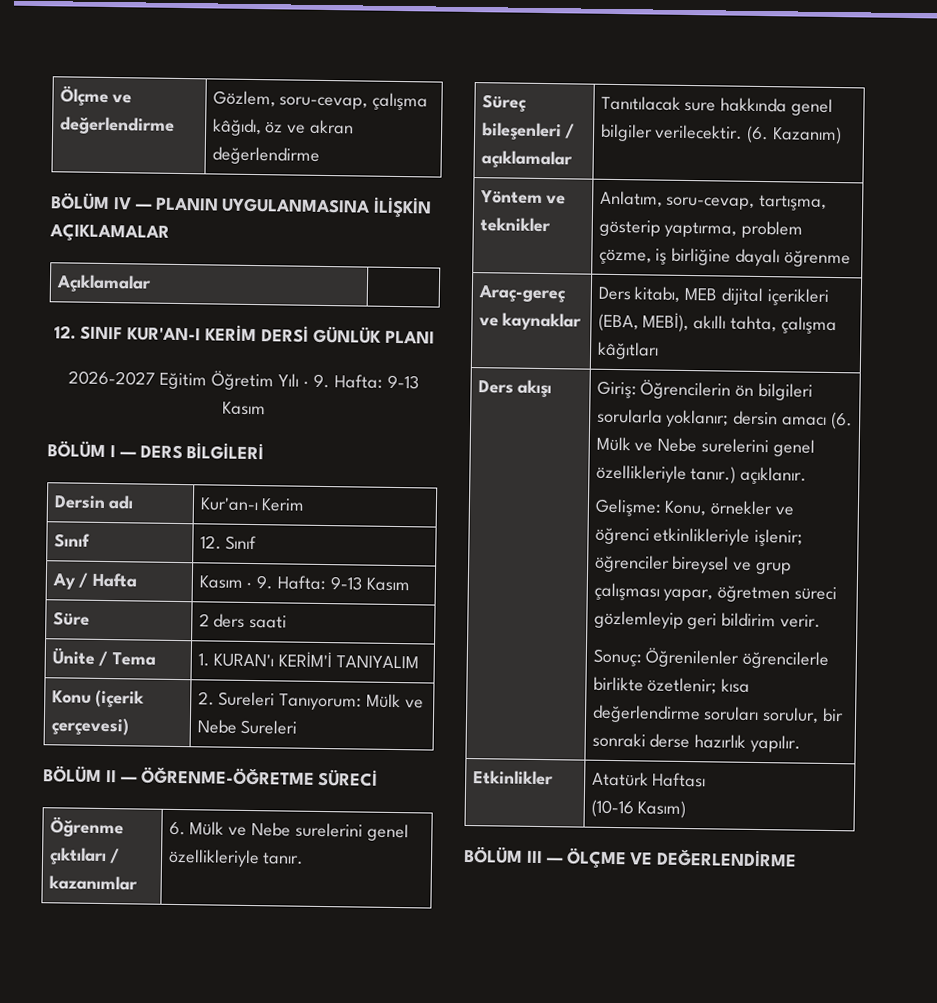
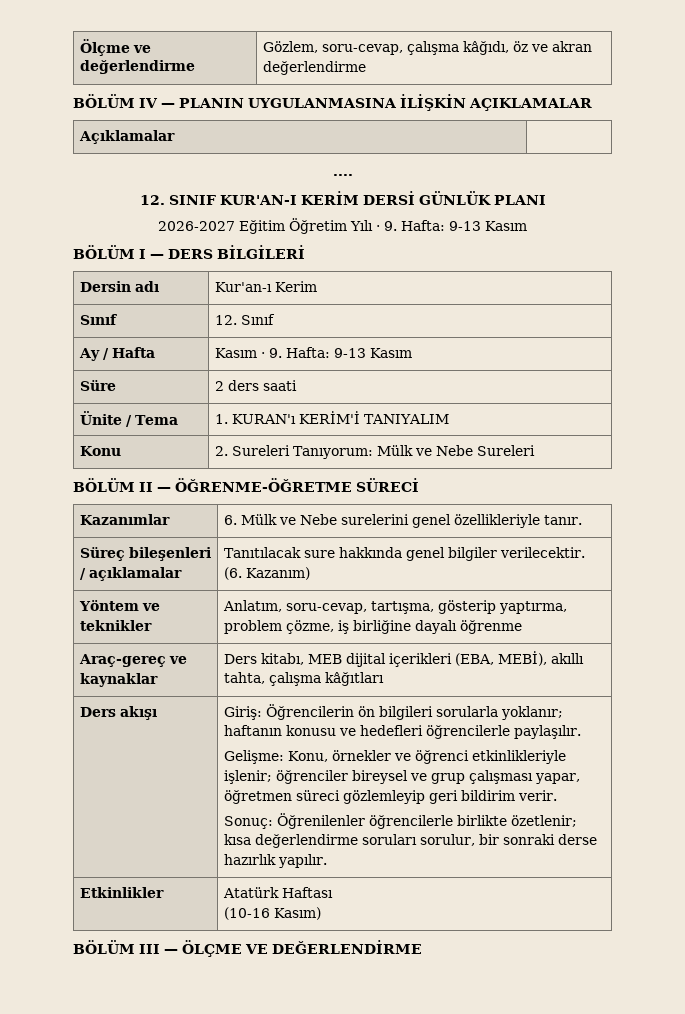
(152, 283) none -> [332,174,353,176] // ....
[95,689,146,708] [50,717,129,736] (içerik çerçevesi) -> (121, 451) none
[49,816,124,838] [48,847,121,866] [48,875,138,891] Öğrenme çıktıları / kazanımlar -> [79,514,170,525] Kazanımlar
[733,410,854,430] [595,436,816,457] [595,464,808,485] dersin amacı (6. Mülk ve Nebe surelerini genel özellikleriyle tanır.) açıklanır. -> [223,725,581,739] haftanın konusu ve hedefleri öğrencilerle paylaşılır.

